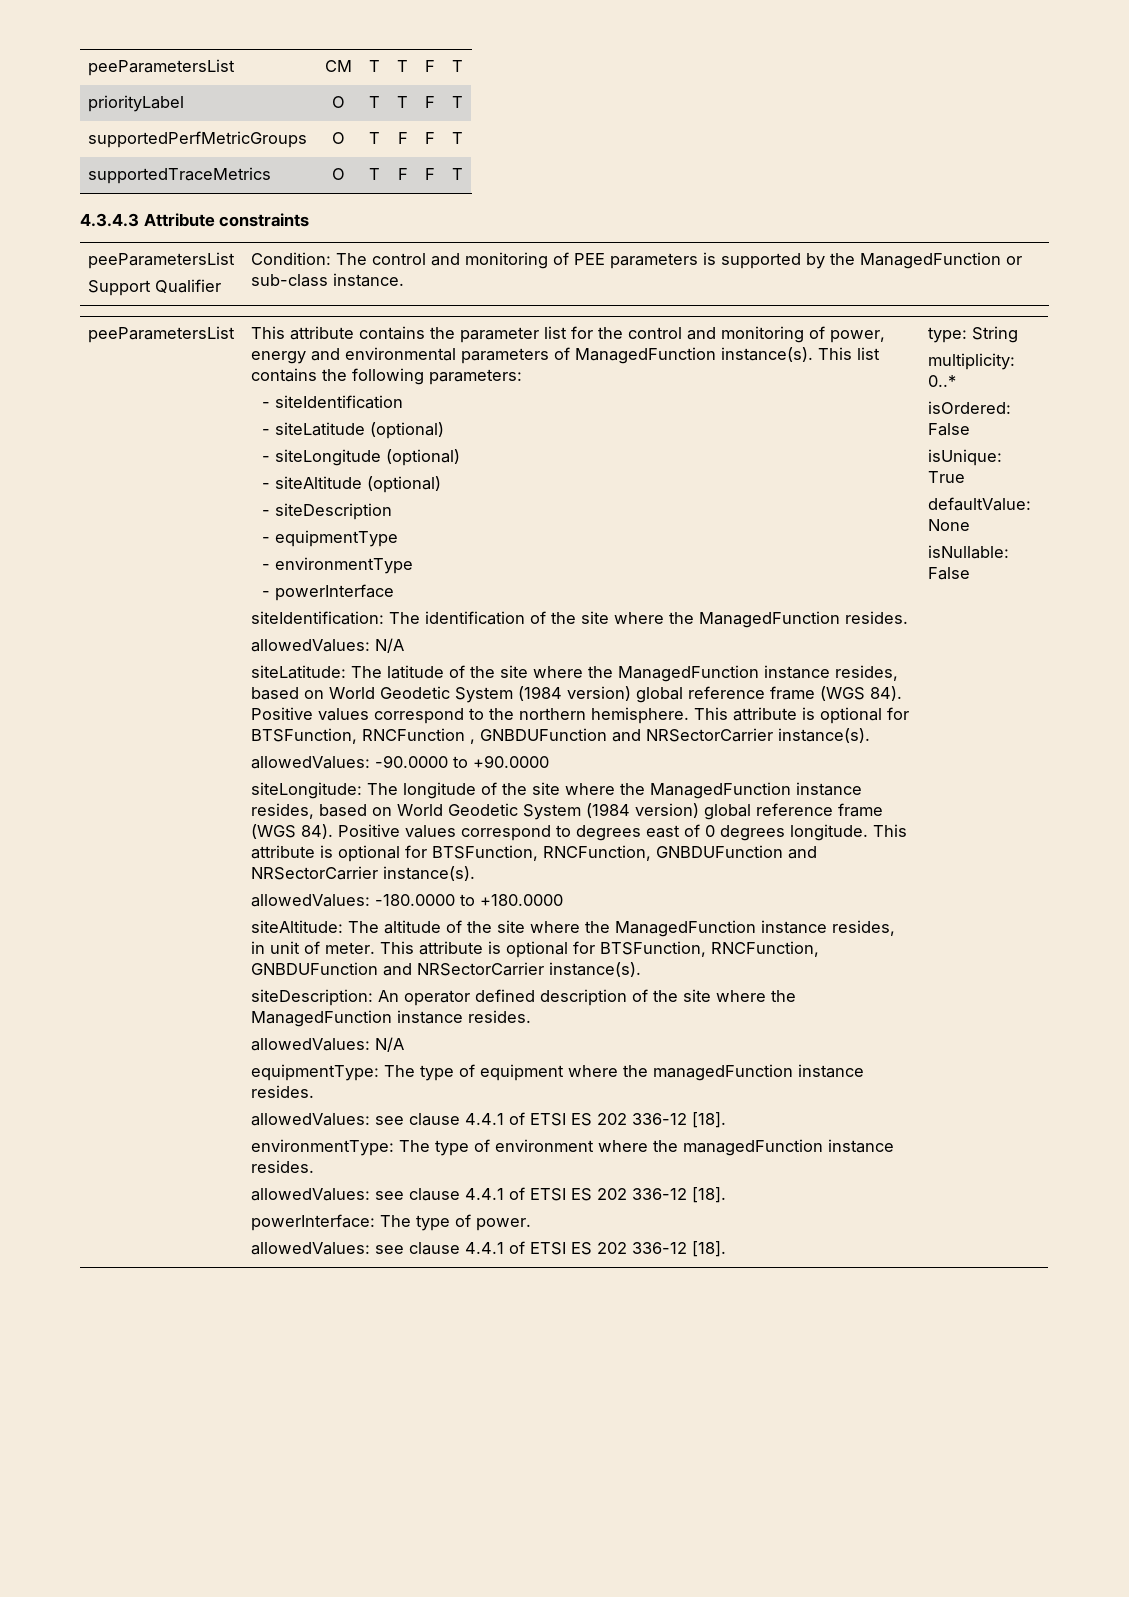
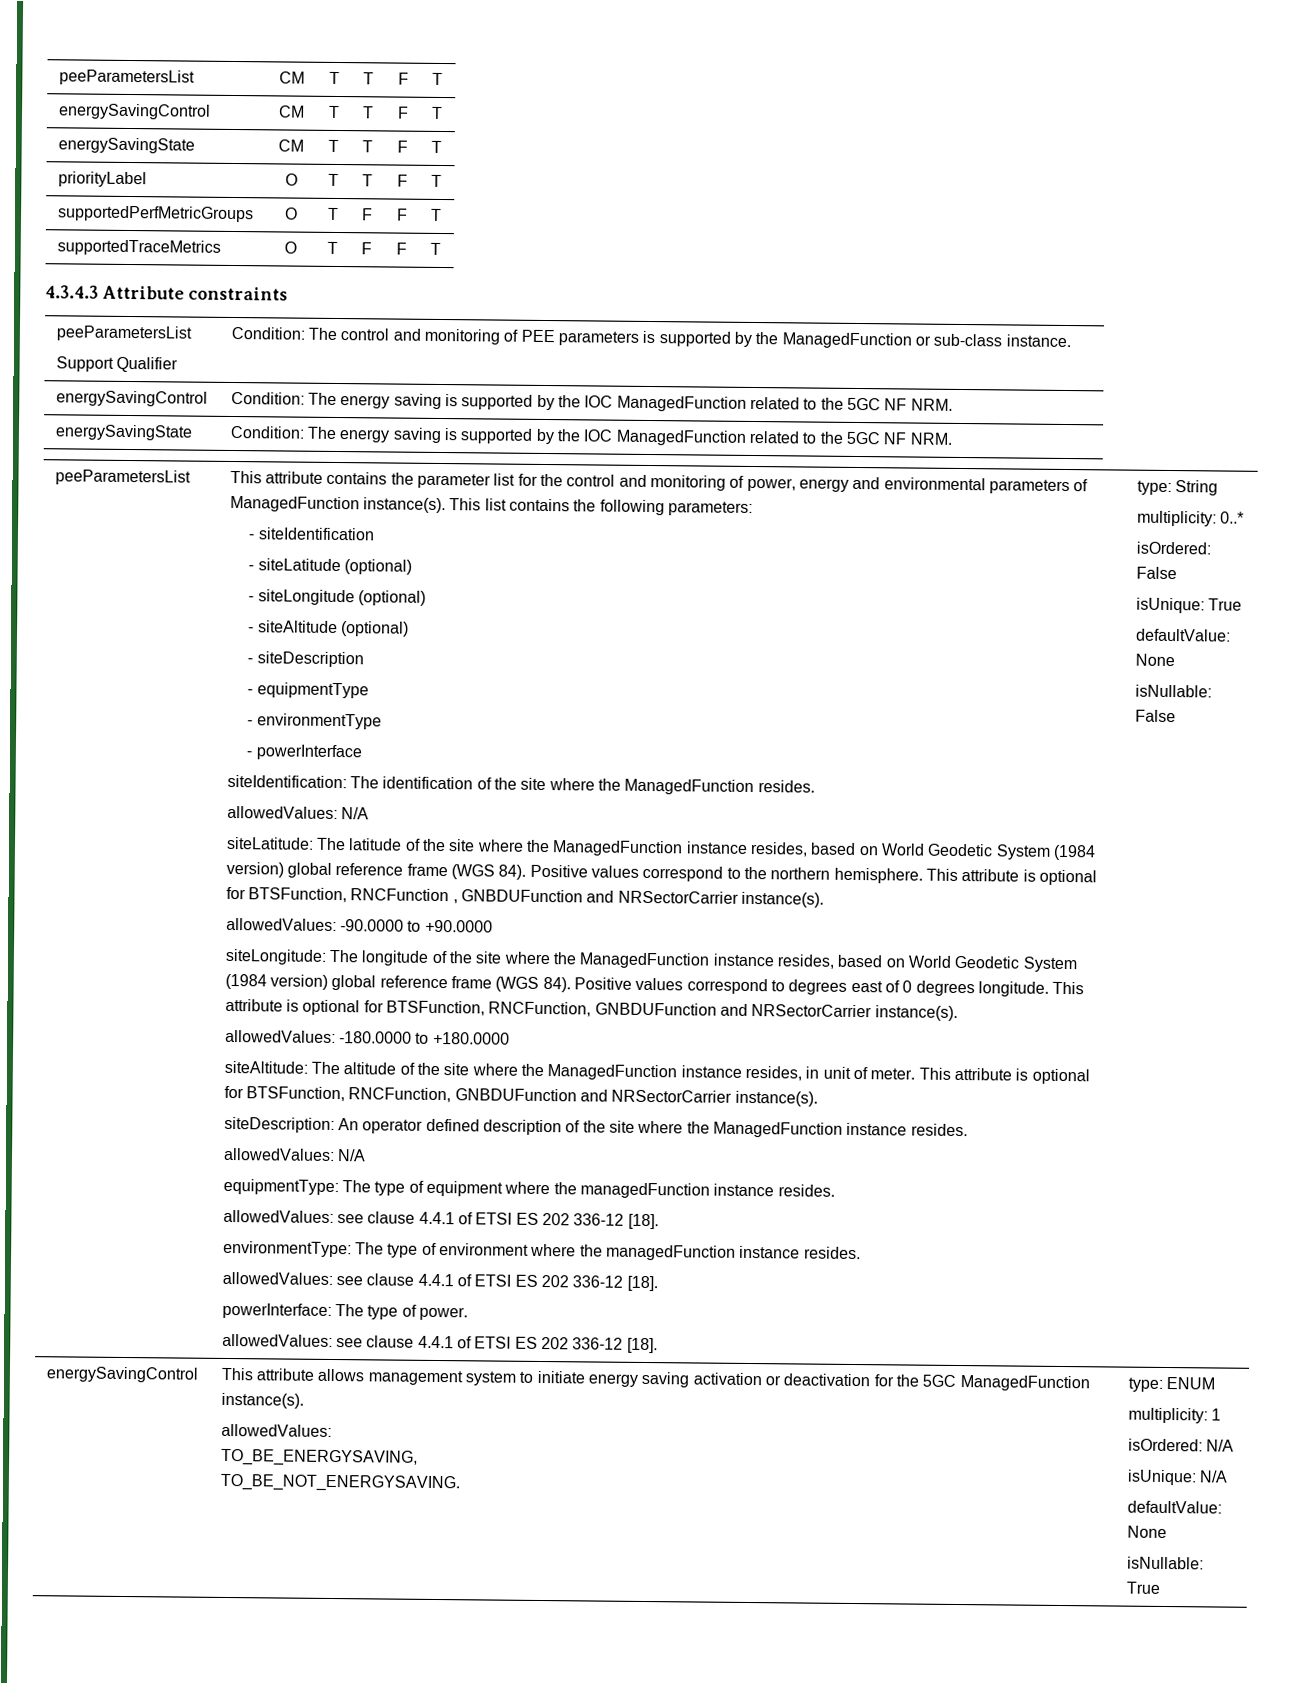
(463, 66) none -> [57,103,211,120] [278,105,305,118] [327,105,340,119] [362,106,374,119] [396,106,409,119] [431,106,443,119] [57,137,195,154] [278,139,304,152] [327,139,339,153] [362,140,373,153] [396,140,408,153] [431,140,442,153] // energySavingControl | CM | T | T | F | T // energySavingState | CM | T | T | F | T
(405, 280) none -> [55,390,208,407] [230,391,953,412] [54,424,193,441] [229,425,952,446] // energySavingControl | Condition: The energy saving is supported by the IOC ManagedFunction related to the 5GC NF NRM. // energySavingState | Condition: The energy saving is supported by the IOC ManagedFunction related to the 5GC NF NRM.
(971, 573) none -> [45,1366,198,1383] [220,1367,1090,1392] [220,1392,304,1409] [220,1423,332,1437] [220,1448,418,1467] [219,1473,460,1493] [1127,1377,1216,1392] [1127,1407,1222,1424] [1127,1438,1235,1452] [1126,1469,1229,1486] [1126,1500,1222,1514] [1126,1525,1167,1539] [1126,1556,1204,1570] [1125,1581,1160,1594] // energySavingControl | This attribute allows management system to initiate energy saving activation or deactivation for the 5GC ManagedFunction instance(s). // allowedValues: // TO_BE_ENERGYSAVING, // TO_BE_NOT_ENERGYSAVING. | type: ENUM // multiplicity: 1 // isOrdered: N/A // isUnique: N/A // defaultValue: None // isNullable: True

